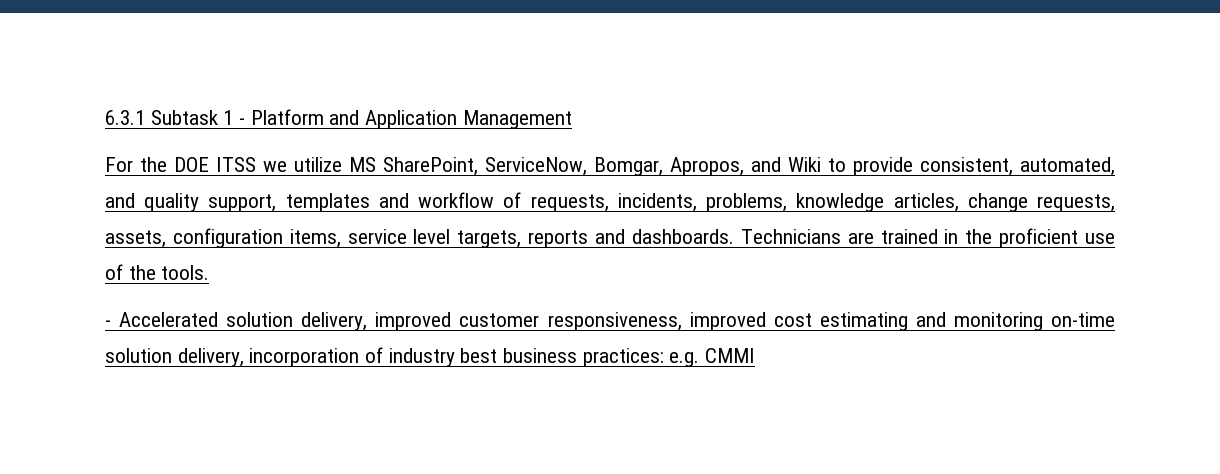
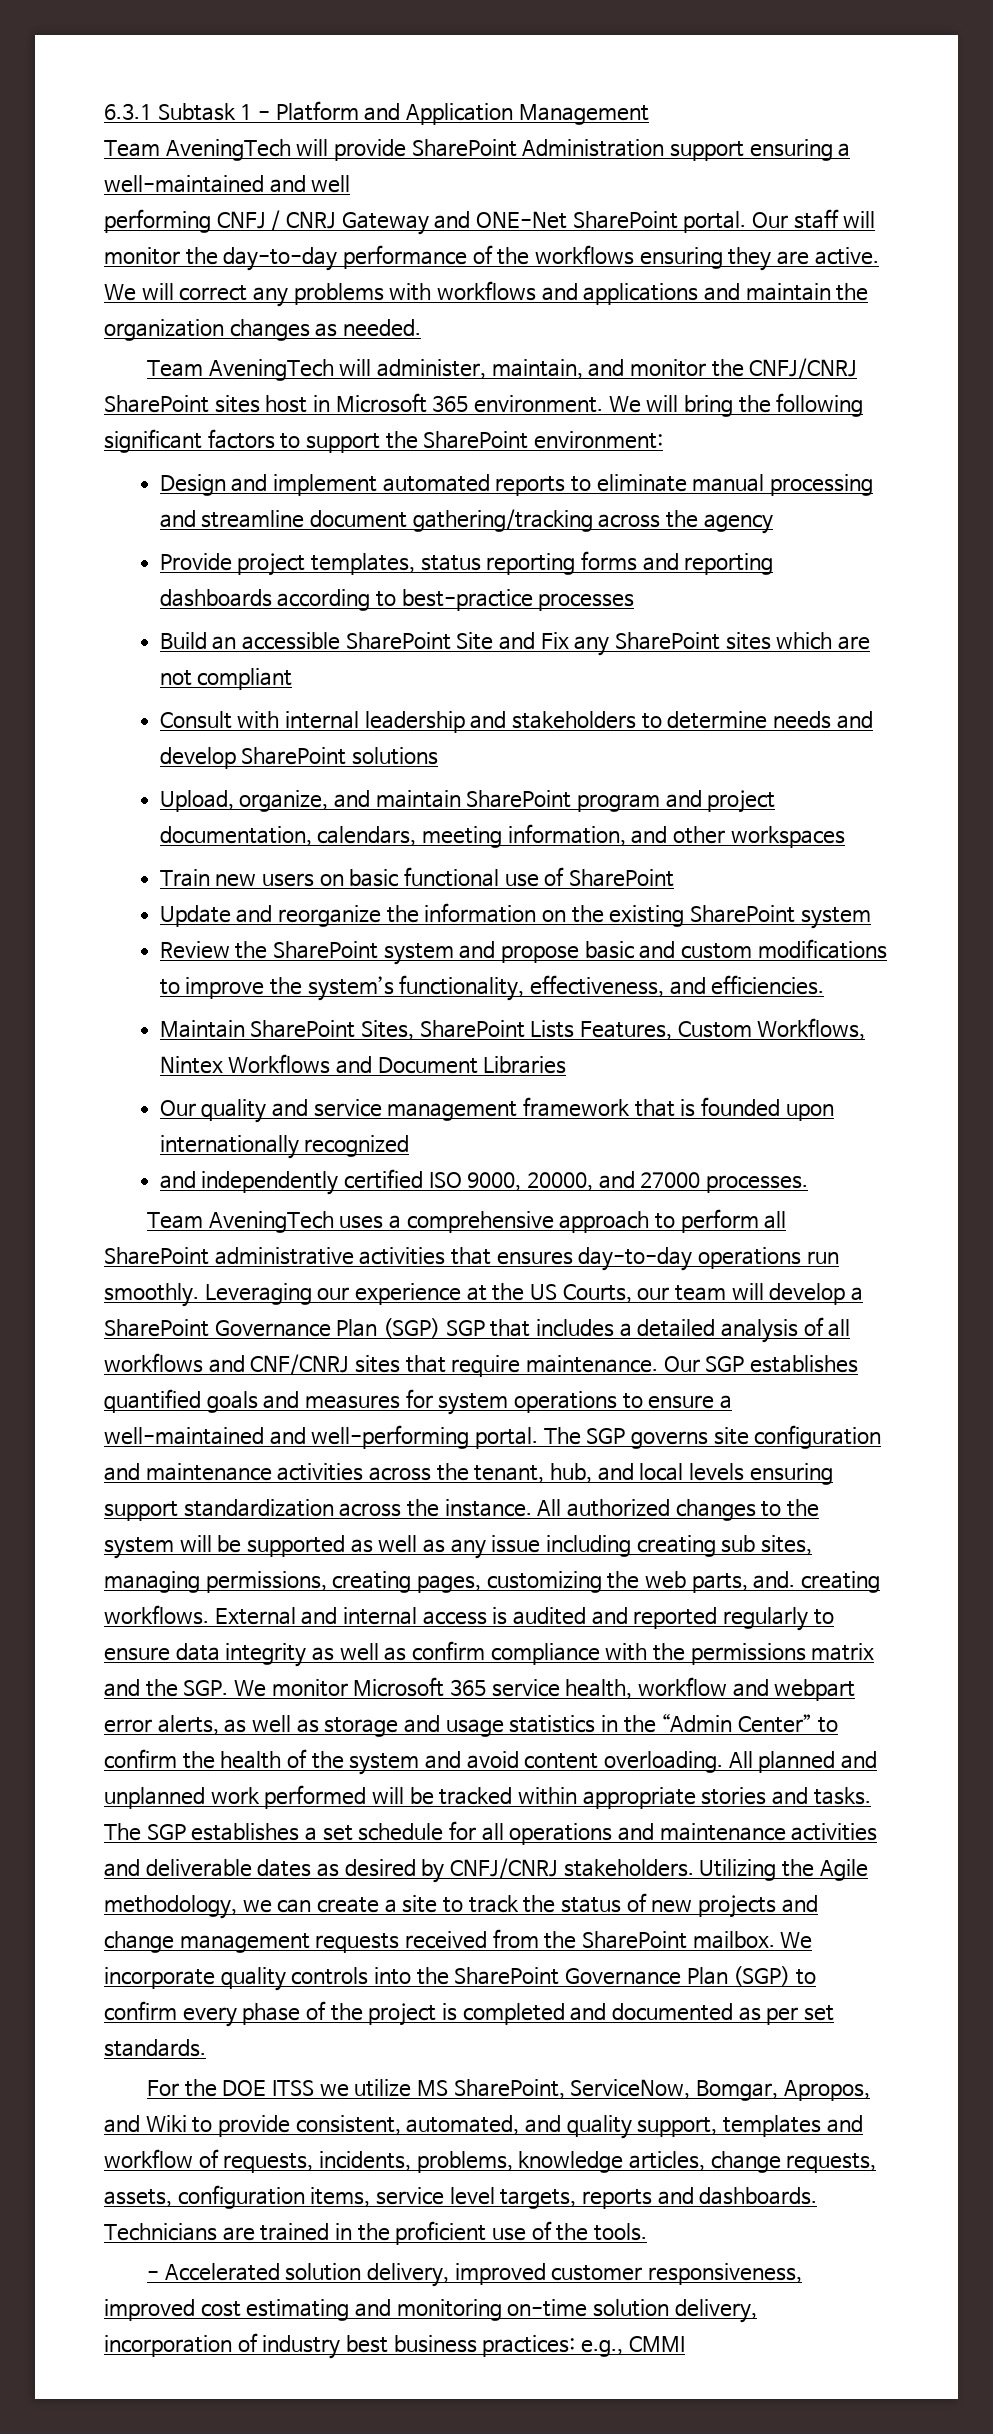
(572, 119) none -> [104,139,851,161] [104,175,351,193] [104,209,876,235] [104,245,879,271] [104,281,869,307] [104,319,421,341] [147,358,858,381] [104,393,864,417] [104,429,663,453] [159,474,873,496] [159,509,773,534] [159,551,774,576] [159,589,635,611] [159,632,871,656] [159,668,293,690] [159,711,873,733] [159,747,439,769] [159,790,776,813] [159,824,845,848] [159,867,675,887] [159,903,871,929] [159,939,887,965] [159,975,825,1001] [159,1018,866,1040] [159,1054,567,1074] [159,1097,834,1123] [159,1135,410,1159] [159,1169,809,1195] [147,1209,787,1233] [104,1247,839,1271] [104,1283,863,1307] [104,1317,851,1343] [104,1353,858,1377] [104,1389,732,1415] [104,1425,882,1449] [104,1463,833,1485] [104,1499,819,1521] [104,1535,812,1559] [104,1571,880,1593] [104,1605,834,1631] [104,1641,875,1667] [104,1677,856,1701] [104,1713,838,1737] [104,1749,878,1775] [104,1785,871,1809] [104,1821,878,1845] [104,1858,868,1883] [104,1893,818,1919] [104,1929,813,1953] [104,1966,816,1991] [104,2001,834,2027] [104,2039,206,2057] // Team AveningTech will provide SharePoint Administration support ensuring a well-maintained and well // performing CNFJ / CNRJ Gateway and ONE-Net SharePoint portal. Our staff will monitor the day-to-day performance of the workflows ensuring they are active. We will correct any problems with workflows and applications and maintain the organization changes as needed. // Team AveningTech will administer, maintain, and monitor the CNFJ/CNRJ SharePoint sites host in Microsoft 365 environment. We will bring the following significant factors to support the SharePoint environment: // Design and implement automated reports to eliminate manual processing and streamline document gathering/tracking across the agency // Provide project templates, status reporting forms and reporting dashboards according to best-practice processes // Build an accessible SharePoint Site and Fix any SharePoint sites which are not compliant // Consult with internal leadership and stakeholders to determine needs and develop SharePoint solutions // Upload, organize, and maintain SharePoint program and project documentation, calendars, meeting information, and other workspaces // Train new users on basic functional use of SharePoint // Update and reorganize the information on the existing SharePoint system // Review the SharePoint system and propose basic and custom modifications to improve the system’s functionality, effectiveness, and efficiencies. // Maintain SharePoint Sites, SharePoint Lists Features, Custom Workflows, Nintex Workflows and Document Libraries // Our quality and service management framework that is founded upon internationally recognized // and independently certified ISO 9000, 20000, and 27000 processes. // Team AveningTech uses a comprehensive approach to perform all SharePoint administrative activities that ensures day-to-day operations run smoothly. Leveraging our experience at the US Courts, our team will develop a SharePoint Governance Plan (SGP) SGP that includes a detailed analysis of all workflows and CNF/CNRJ sites that require maintenance. Our SGP establishes quantified goals and measures for system operations to ensure a well-maintained and well-performing portal. The SGP governs site configuration and maintenance activities across the tenant, hub, and local levels ensuring support standardization across the instance. All authorized changes to the system will be supported as well as any issue including creating sub sites, managing permissions, creating pages, customizing the web parts, and. creating workflows. External and internal access is audited and reported regularly to ensure data integrity as well as confirm compliance with the permissions matrix and the SGP. We monitor Microsoft 365 service health, workflow and webpart error alerts, as well as storage and usage statistics in the “Admin Center” to confirm the health of the system and avoid content overloading. All planned and unplanned work performed will be tracked within appropriate stories and tasks. The SGP establishes a set schedule for all operations and maintenance activities and deliverable dates as desired by CNFJ/CNRJ stakeholders. Utilizing the Agile methodology, we can create a site to track the status of new projects and change management requests received from the SharePoint mailbox. We incorporate quality controls into the SharePoint Governance Plan (SGP) to confirm every phase of the project is completed and documented as per set standards.
[669,352,700,367] e.g. -> [581,2340,624,2357] e.g.,

